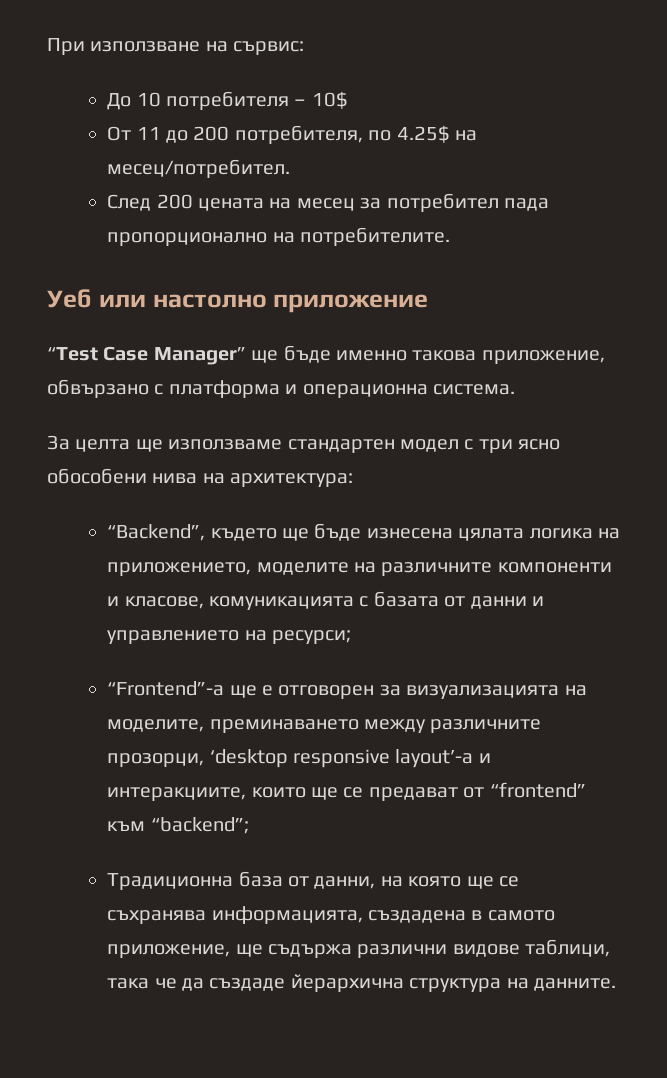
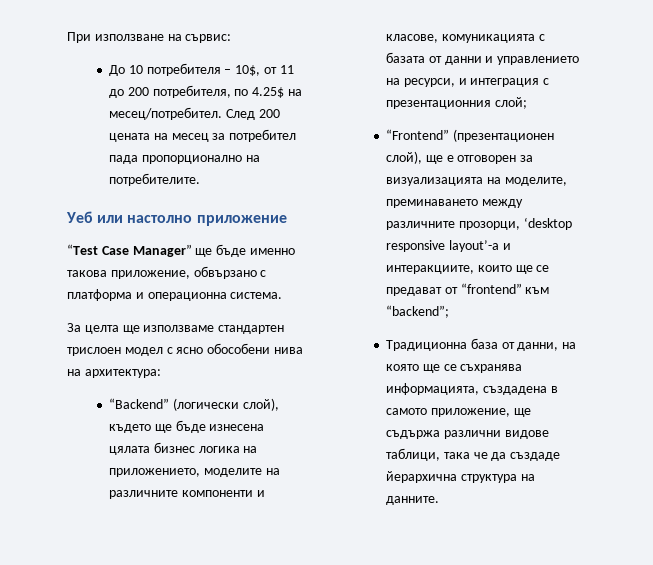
[311,91,348,109] [107,126,132,141] 10$ // От -> [235,65,278,76] 10$, oт
(291, 168) // -> (223, 113) none
(395, 446) none -> [67,347,121,356] трислоен
[478,439,513,453] три -> (173, 350) none
[107,524,206,541] “Backend”, -> [109,398,279,411] “Backend” (логически слой),
(525, 534) none -> [153,442,195,453] бизнес
[271,630,351,644] [107,681,225,696] ресурси; // “Frontend”-а -> [403,78,550,87] [386,97,527,109] [386,129,554,142] [386,151,423,164] ресурси, и интеграция с презентационния слой; // “Frontend” (презентационен слой),

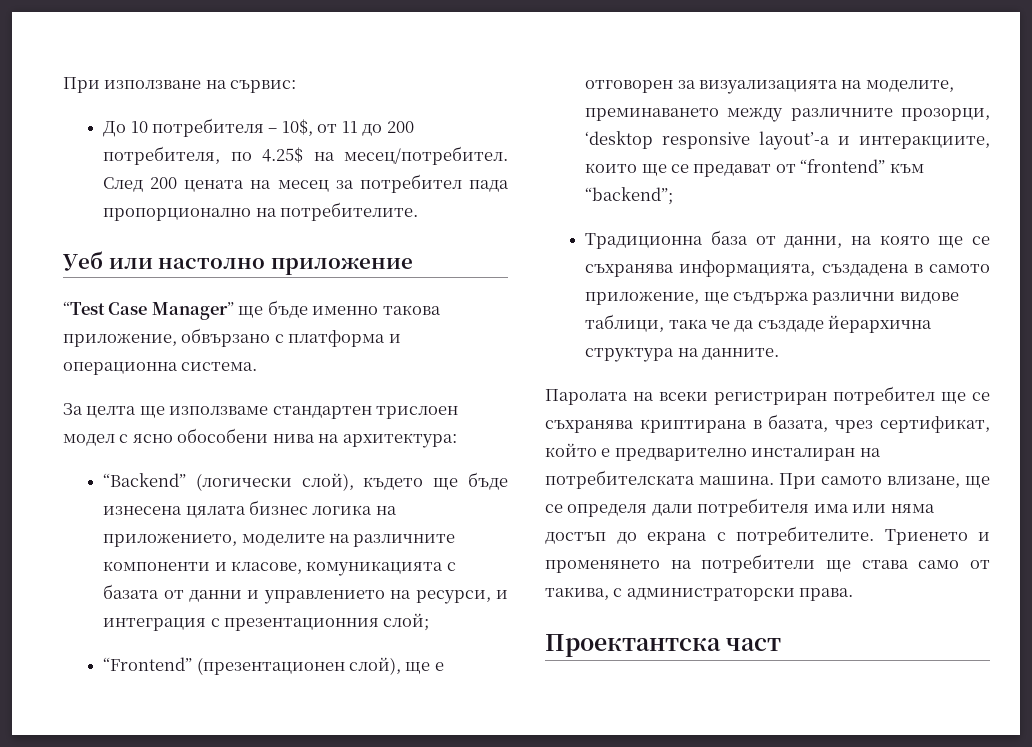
(440, 500) none -> [545,386,990,405] [545,414,990,433] [545,443,881,461] [545,470,990,489] [545,498,935,517] [545,526,990,545] [545,554,990,573] [545,587,854,601] [545,634,782,657] // Паролата на всеки регистриран потребител ще се съхранява криптирана в базата, чрез сертификат, който е предварително инсталиран на потребителската машина. При самото влизане, ще се определя дали потребителя има или няма достъп до екрана с потребителите. Триенето и променянето на потребители ще става само от такива, с администраторски права. // Проектантска част

